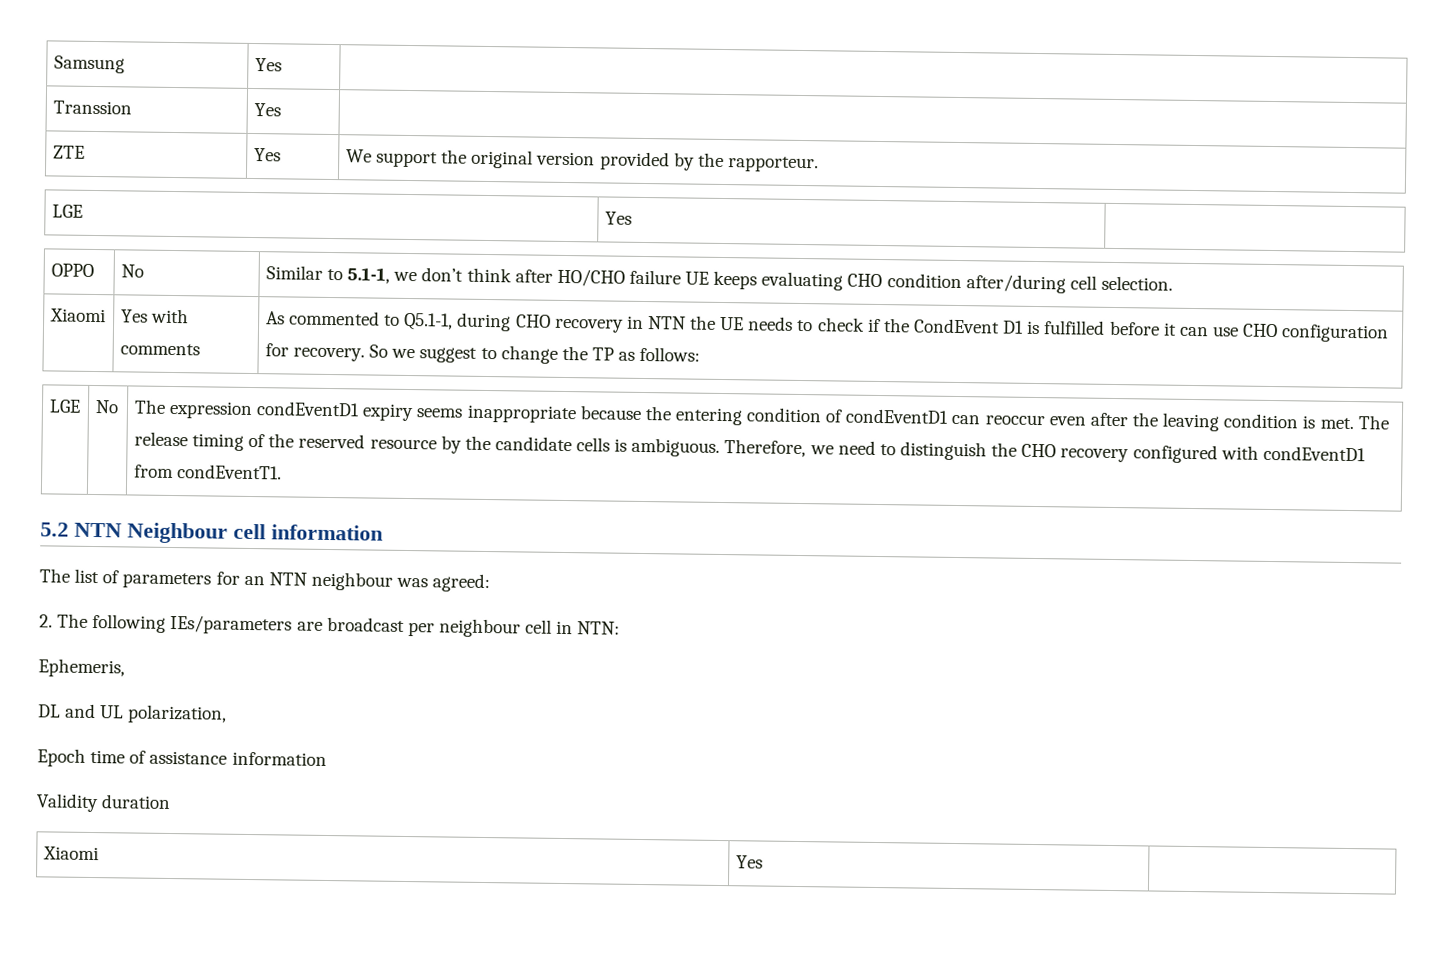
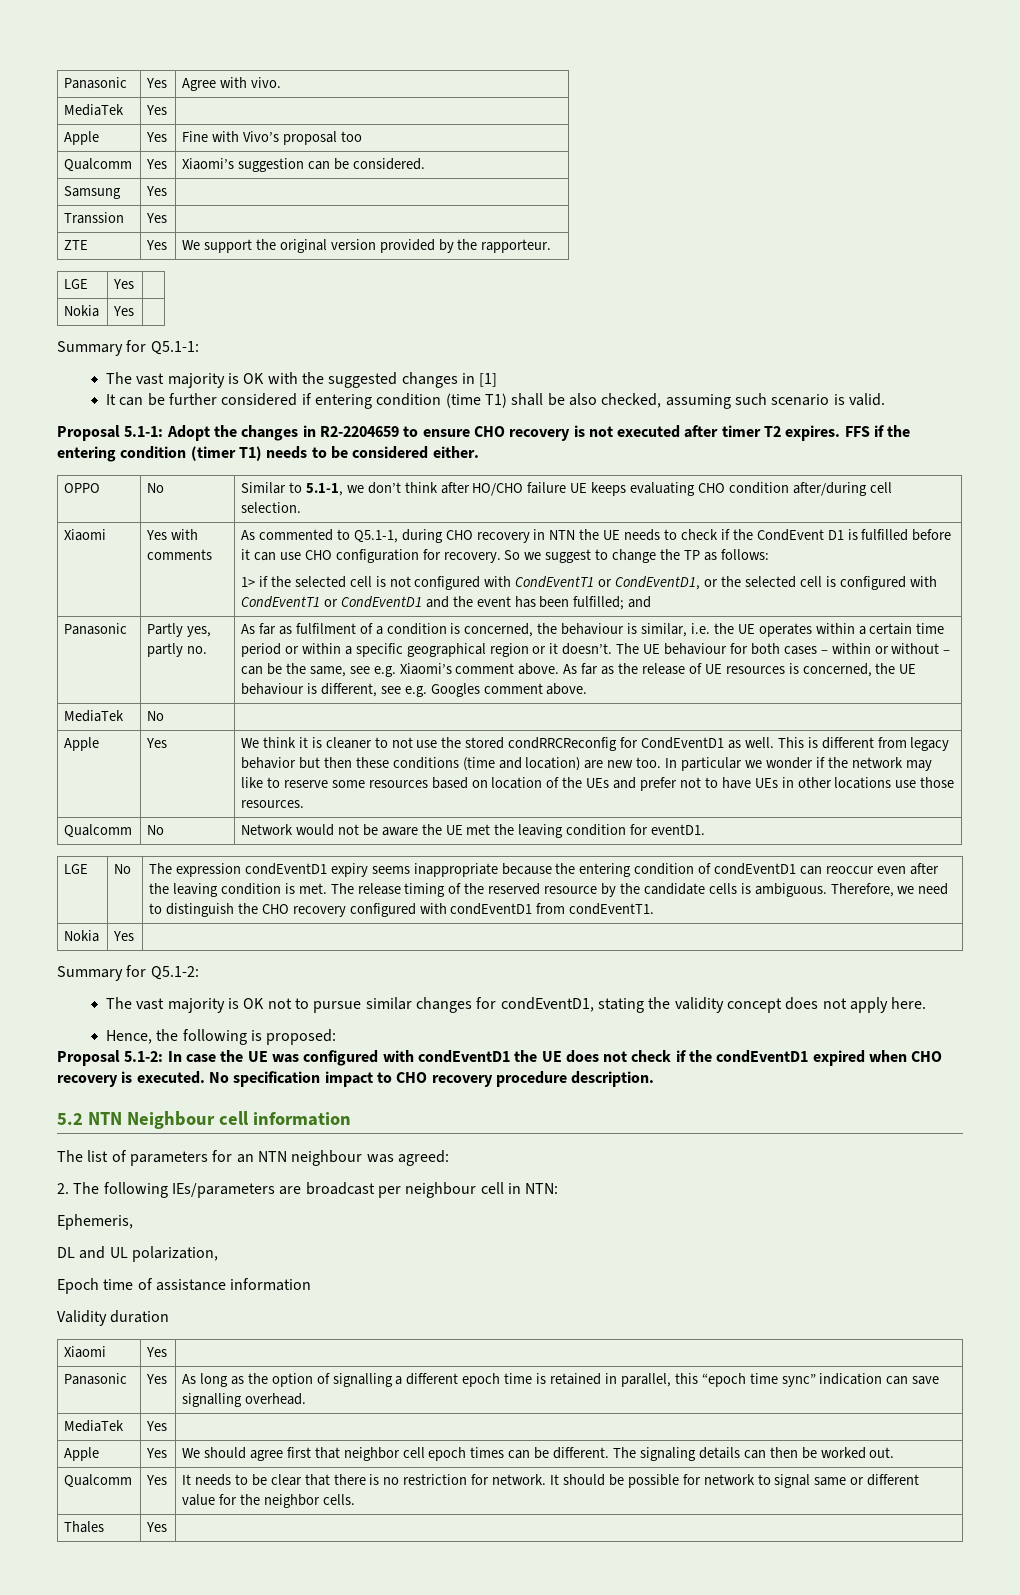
(53, 64) none -> [64,77,128,89] [146,78,168,88] [182,77,281,91] [64,104,125,116] [146,105,168,115] [64,131,100,145] [146,132,168,142] [182,131,362,145] [64,158,133,172] [146,159,168,169] [182,158,425,172] Panasonic | Yes | Agree with vivo. // MediaTek | Yes | // Apple | Yes | Fine with Vivo’s proposal too // Qualcomm | Yes | Xiaomi’s suggestion can be considered. //
(632, 218) none -> [64,305,100,317] [113,306,135,316] [57,340,199,356] [106,372,498,388] [106,393,885,409] [57,425,911,441] [57,446,479,462] // Nokia | Yes | // Summary for Q5.1-1: // The vast majority is OK with the suggested changes in [1] // It can be further considered if entering condition (time T1) shall be also checked, assuming such scenario is valid. // Proposal 5.1-1: Adopt the changes in R2-2204659 to ensure CHO recovery is not executed after timer T2 expires. FFS if the entering condition (timer T1) needs to be considered either.
(701, 354) none -> [241,576,937,590] [241,596,652,610] [64,623,128,635] [147,623,211,637] [147,643,207,657] [241,623,945,637] [241,643,951,657] [241,663,917,677] [241,683,588,697] [64,710,125,722] [147,711,165,721] [64,737,100,751] [146,738,168,748] [241,737,950,751] [241,757,932,771] [241,777,955,791] [241,800,305,808] [64,824,133,838] [147,825,165,835] [241,824,706,838] // 1> if the selected cell is not configured with CondEventT1 or CondEventD1, or the selected cell is configured with CondEventT1 or CondEventD1 and the event has been fulfilled; and // Panasonic | Partly yes, partly no. | As far as fulfilment of a condition is concerned, the behaviour is similar, i.e. the UE operates within a certain time period or within a specific geographical region or it doesn’t. The UE behaviour for both cases – within or without – can be the same, see e.g. Xiaomi’s comment above. As far as the release of UE resources is concerned, the UE behaviour is different, see e.g. Googles comment above. // MediaTek | No | // Apple | Yes | We think it is cleaner to not use the stored condRRCReconfig for CondEventD1 as well. This is different from legacy behavior but then these conditions (time and location) are new too. In particular we wonder if the network may like to reserve some resources based on location of the UEs and prefer not to have UEs in other locations use those resources. // Qualcomm | No | Network would not be aware the UE met the leaving condition for eventD1.
(283, 472) none -> [64,930,100,942] [113,931,135,941] [57,965,199,981] [106,997,927,1013] [106,1029,337,1045] [57,1050,943,1066] [57,1071,655,1087] // Nokia | Yes | // Summary for Q5.1-2: // The vast majority is OK not to pursue similar changes for condEventD1, stating the validity concept does not apply here. // Hence, the following is proposed: // Proposal 5.1-2: In case the UE was configured with condEventD1 the UE does not check if the condEventD1 expired when CHO recovery is executed. No specification impact to CHO recovery procedure description.
(763, 862) none -> [64,1373,128,1385] [146,1374,168,1384] [182,1373,940,1387] [182,1393,306,1407] [64,1420,125,1432] [146,1421,168,1431] [64,1447,100,1461] [146,1448,168,1458] [182,1447,895,1461] [64,1474,133,1488] [146,1475,168,1485] [182,1474,920,1488] [182,1494,355,1508] [64,1521,105,1533] [146,1522,168,1532] // Panasonic | Yes | As long as the option of signalling a different epoch time is retained in parallel, this “epoch time sync” indication can save signalling overhead. // MediaTek | Yes | // Apple | Yes | We should agree first that neighbor cell epoch times can be different. The signaling details can then be worked out. // Qualcomm | Yes | It needs to be clear that there is no restriction for network. It should be possible for network to signal same or different value for the neighbor cells. // Thales | Yes |

